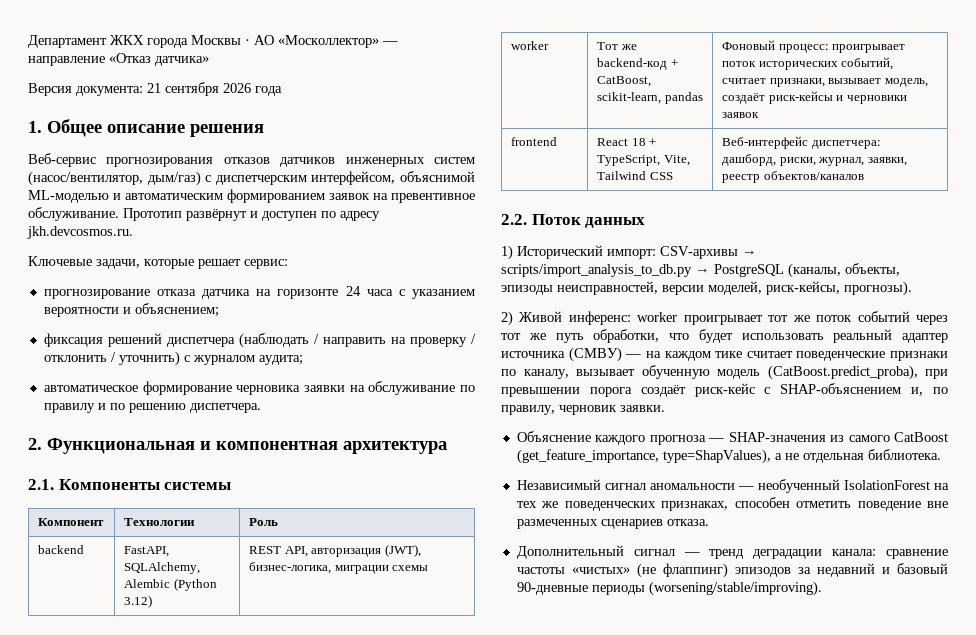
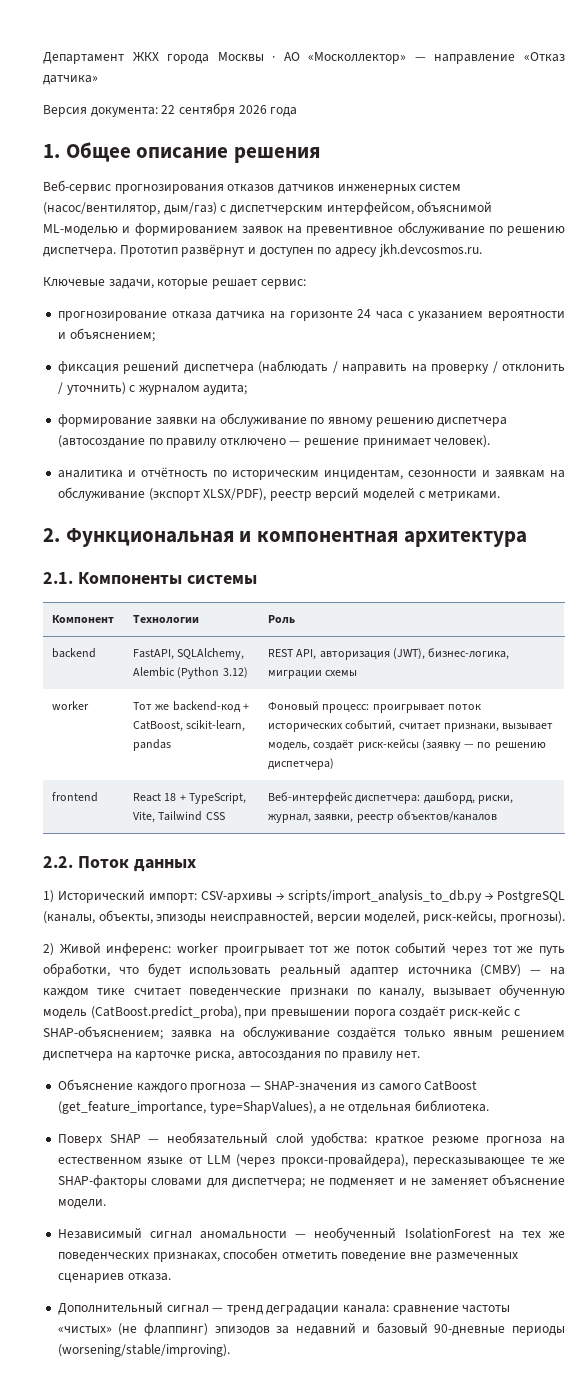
[147,83,161,93] 21 -> [161,105,176,114] 22
[125,193,223,200] автоматическим -> (131, 229) none
[28,207,119,221] обслуживание. -> [397,222,565,236] [43,247,116,257] обслуживание по решению диспетчера.
[43,381,301,395] автоматическое формирование черновика -> [57,414,152,427] формирование
[43,403,261,413] правилу и по решению диспетчера. -> [328,417,508,427] [57,435,491,448] [57,467,565,480] [57,487,501,501] явному решению диспетчера (автосоздание по правилу отключено — решение принимает человек). // аналитика и отчётность по историческим инцидентам, сезонности и заявкам на обслуживание (экспорт XLSX/PDF), реестр версий моделей с метриками.
[836,95,907,104] [722,112,760,118] и черновики заявок -> [421,739,546,751] [268,758,335,770] (заявку — по решению диспетчера)
[780,383,948,396] [501,405,665,415] SHAP-объяснением и, по правилу, черновик заявки. -> [43,1026,565,1040] [43,1051,420,1061] SHAP-объяснением; заявка на обслуживание создаётся только явным решением диспетчера на карточке риска, автосоздания по правилу нет.
(941, 454) none -> [57,1132,565,1146] [57,1153,565,1167] [57,1174,565,1188] [57,1199,106,1209] // Поверх SHAP — необязательный слой удобства: краткое резюме прогноза на естественном языке от LLM (через прокси-провайдера), пересказывающее те же SHAP-факторы словами для диспетчера; не подменяет и не заменяет объяснение модели.

